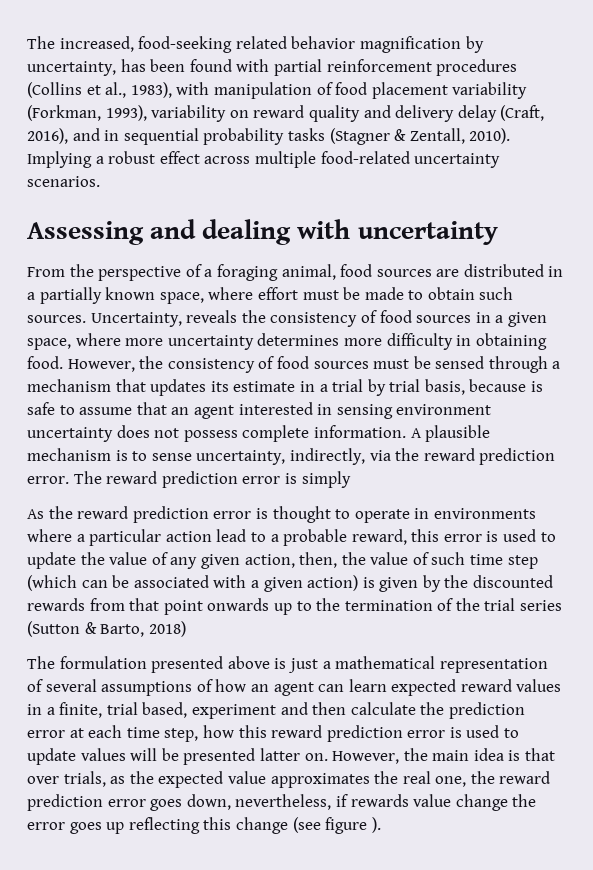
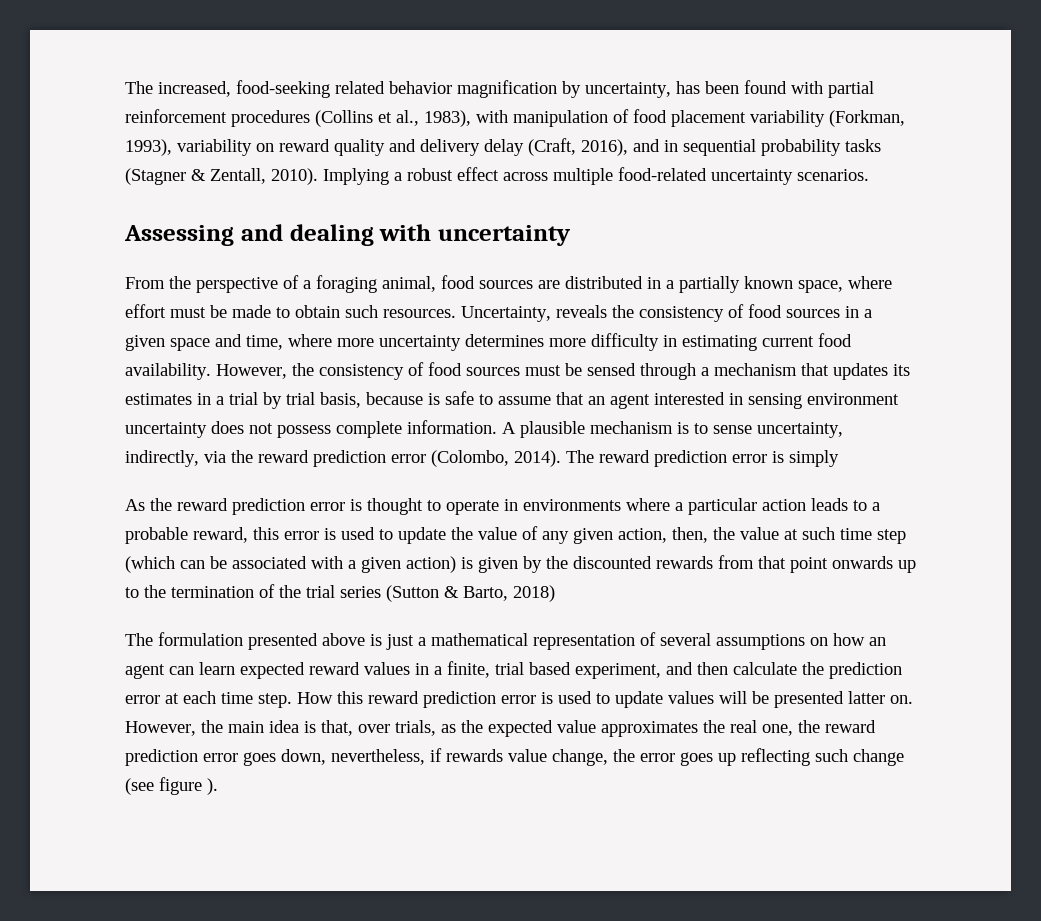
[27,315,86,323] sources. -> [383,309,456,318] resources.
[27,338,71,350] space, -> [170,334,283,351] space and time,
[475,333,547,350] [27,356,63,369] obtaining food. -> [682,333,852,351] [125,363,211,380] estimating current food availability.
[233,381,296,392] estimate -> [125,393,192,405] estimates
[27,476,69,484] error. -> [391,450,561,467] error (Colombo, 2014).
[216,529,247,542] lead -> [811,498,848,511] leads
[412,552,429,565] of -> [784,529,798,540] at
[196,679,213,692] of -> [810,637,828,646] on
[142,702,276,719] based, experiment -> [529,662,661,679] based experiment,
[164,725,234,742] step, how -> [258,692,333,708] step. How
[525,748,556,761] that -> [321,720,353,736] that,
[455,794,508,811] change -> [552,749,608,766] change,
[203,817,232,830] this -> [815,749,848,762] such

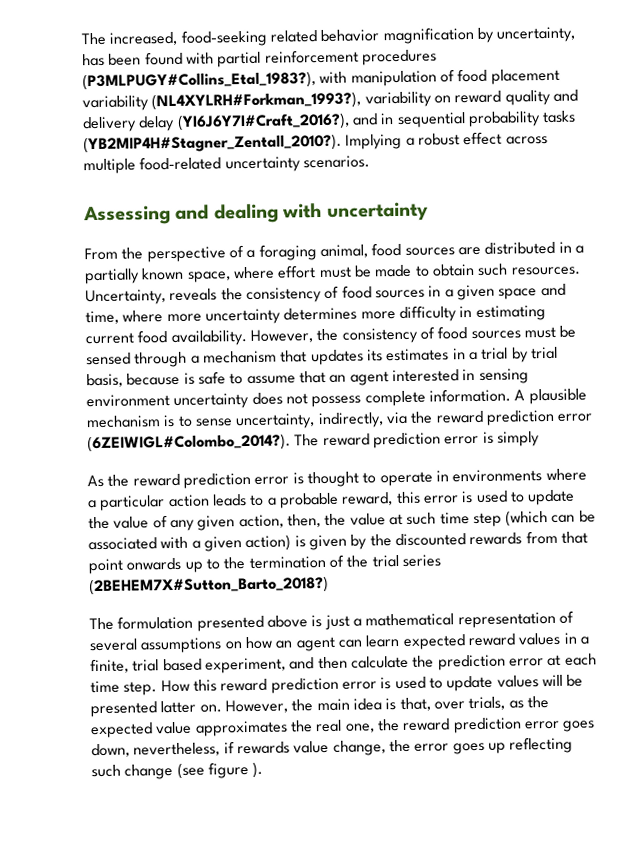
[315,110,471,127] (Collins et al., 1983), -> [82,71,316,91] (P3MLPUGY#Collins_Etal_1983?),
[829,110,905,127] [125,139,172,156] (Forkman, 1993), -> [151,91,362,111] (NL4XYLRH#Forkman_1993?),
[528,138,628,156] (Craft, 2016), -> [176,112,350,131] (YI6J6Y7I#Craft_2016?),
[125,168,318,185] (Stagner & Zentall, 2010). -> [83,133,342,154] (YB2MIP4H#Stagner_Zentall_2010?).
[431,450,561,467] (Colombo, 2014). -> [87,433,291,453] (6ZEIWIGL#Colombo_2014?).
[386,585,555,602] (Sutton & Barto, 2018) -> [89,575,329,596] (2BEHEM7X#Sutton_Barto_2018?)

